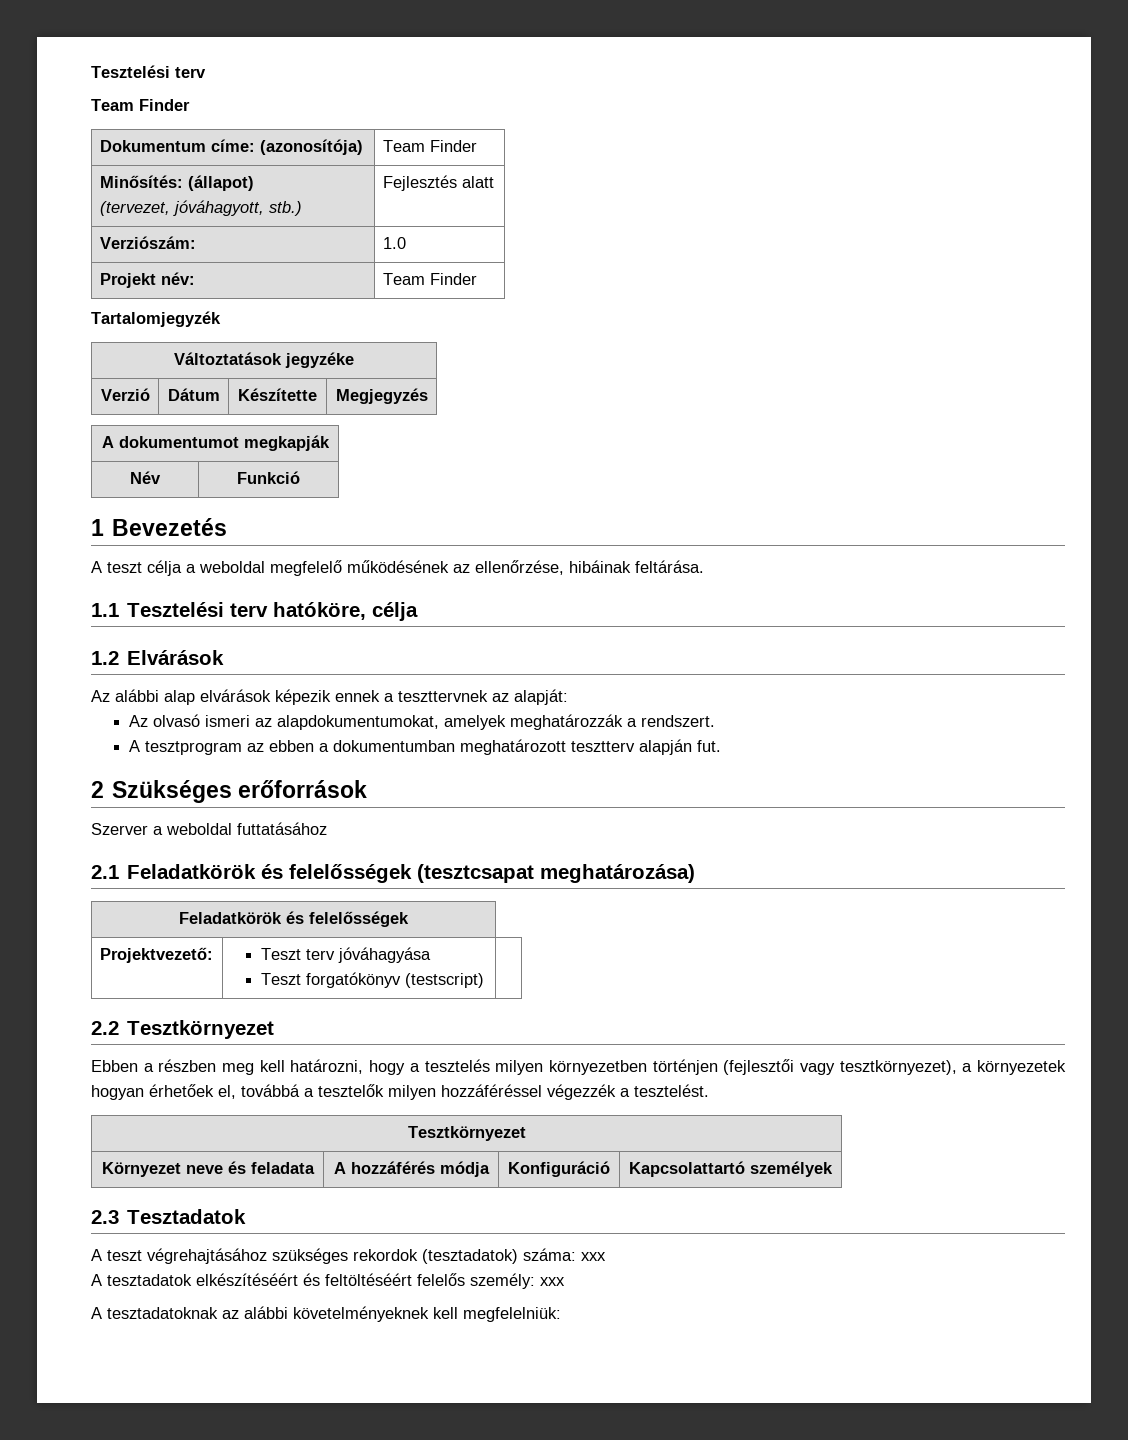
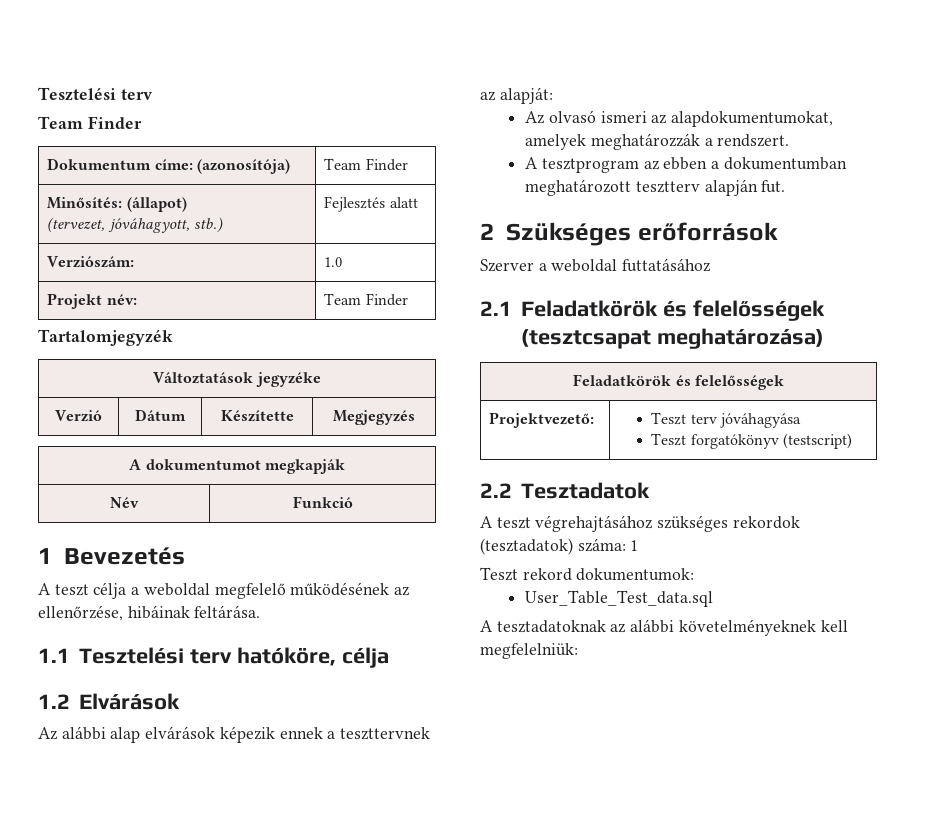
[91,1020,275,1039] [91,1059,1066,1075] [91,1084,709,1100] [407,1126,526,1141] [101,1161,315,1177] [333,1161,490,1177] [508,1161,610,1177] [629,1161,833,1177] [91,1210,119,1224] | // 2.2 Tesztkörnyezet // Ebben a részben meg kell határozni, hogy a tesztelés milyen környezetben történjen (fejlesztői vagy tesztkörnyezet), a környezetek hogyan érhetőek el, továbbá a tesztelők milyen hozzáféréssel végezzék a tesztelést. // Tesztkörnyezet // Környezet neve és feladata | A hozzáférés módja | Konfiguráció | Kapcsolattartó személyek // 2.3 -> [480,483,512,498] // 2.2
[581,1252,606,1261] [91,1273,565,1289] xxx // A tesztadatok elkészítéséért és feltöltéséért felelős személy: xxx -> [630,540,639,551] [480,567,695,581] [525,590,714,607] 1 // Teszt rekord dokumentumok: // User_Table_Test_data.sql

